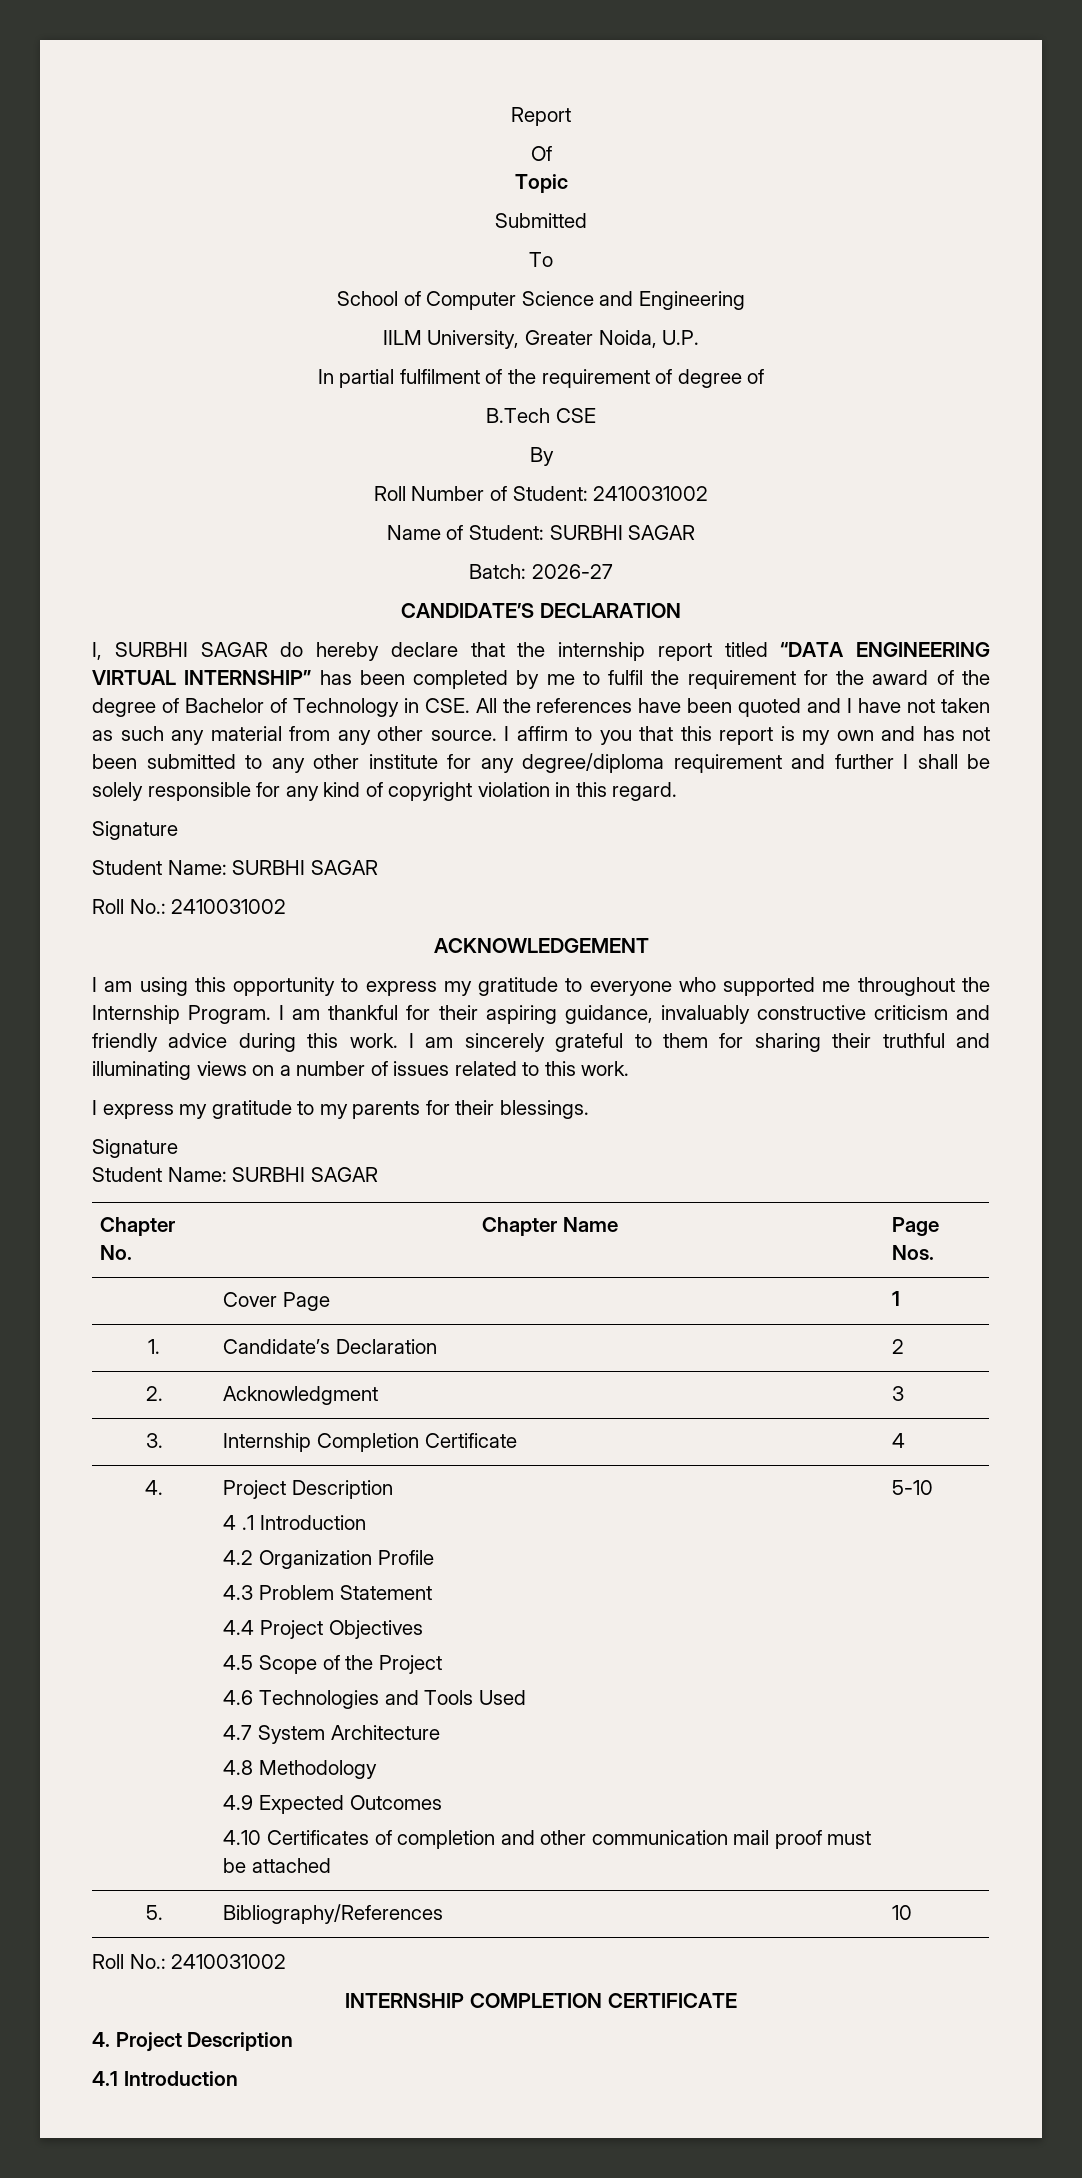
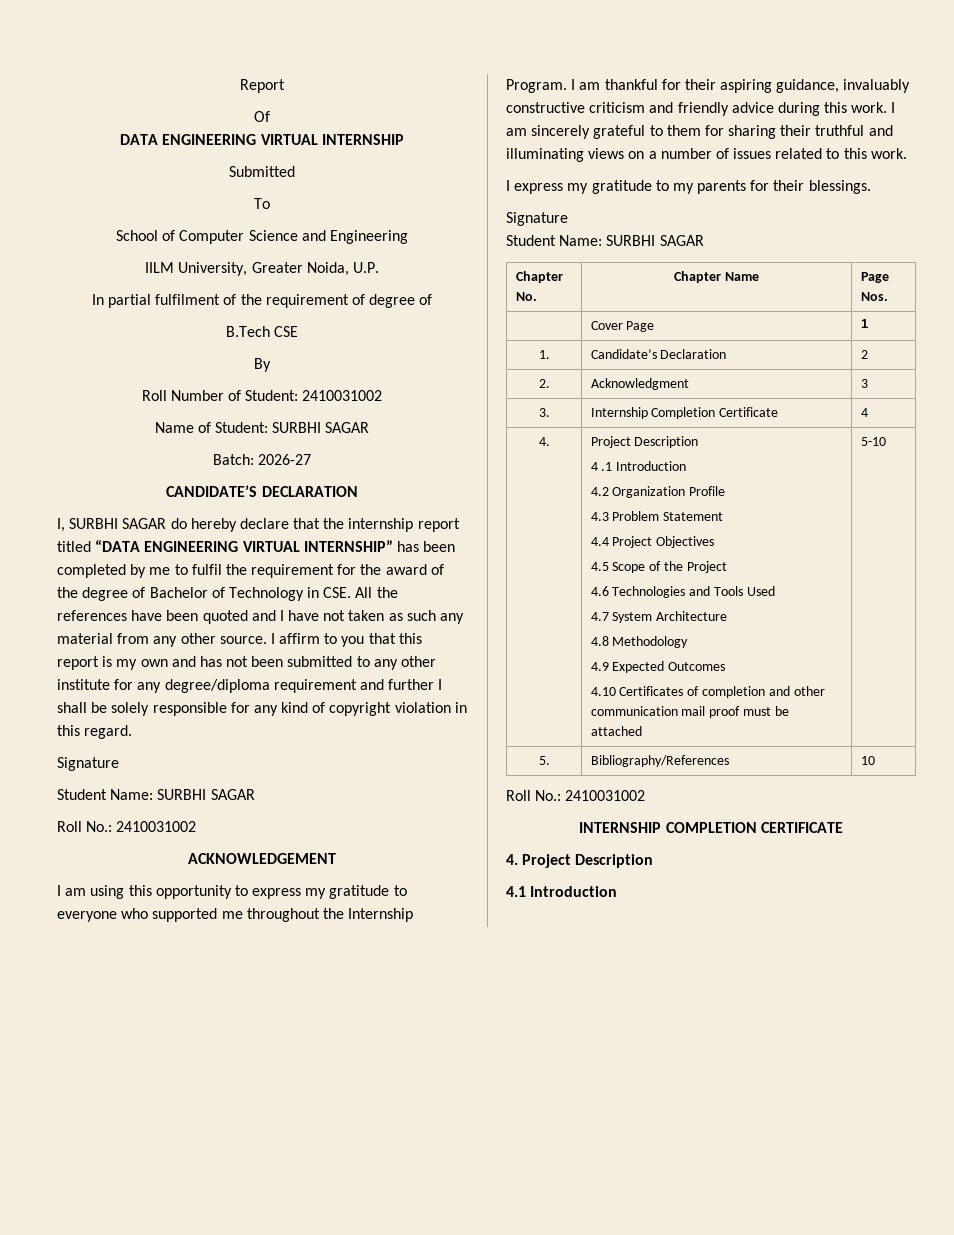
[514,174,568,193] Topic -> [120,134,404,145] DATA ENGINEERING VIRTUAL INTERNSHIP

